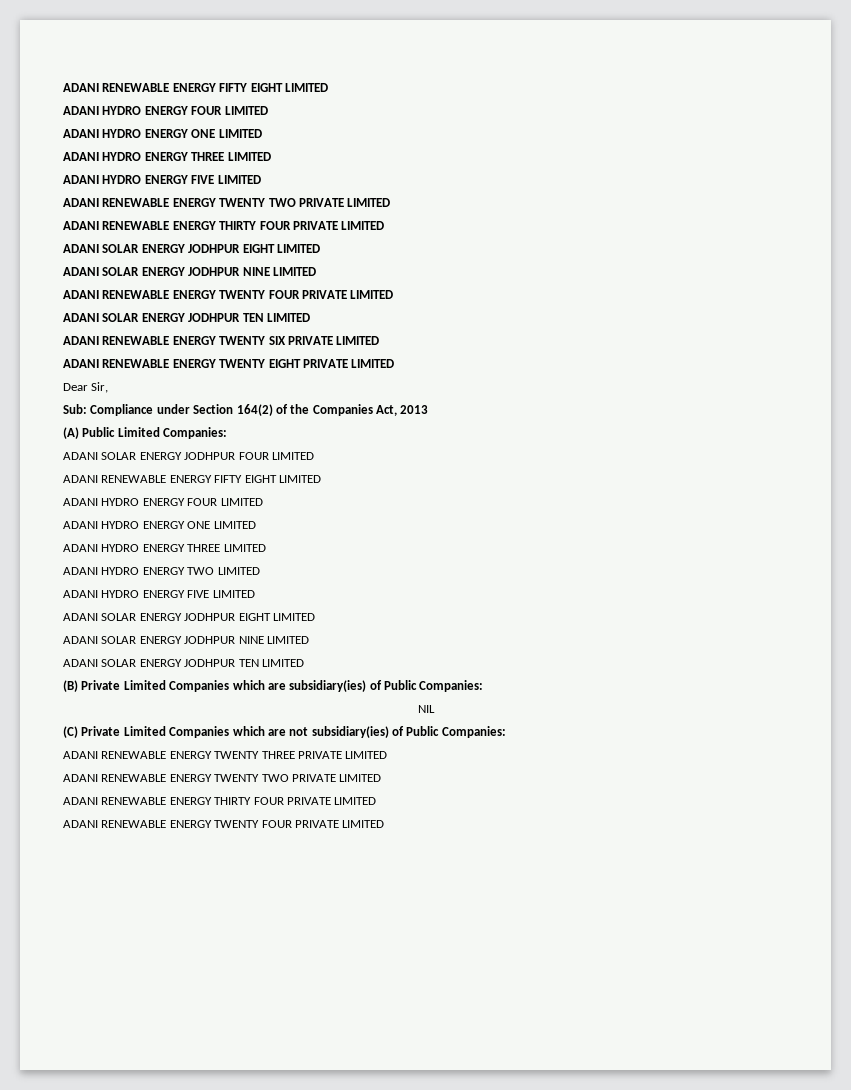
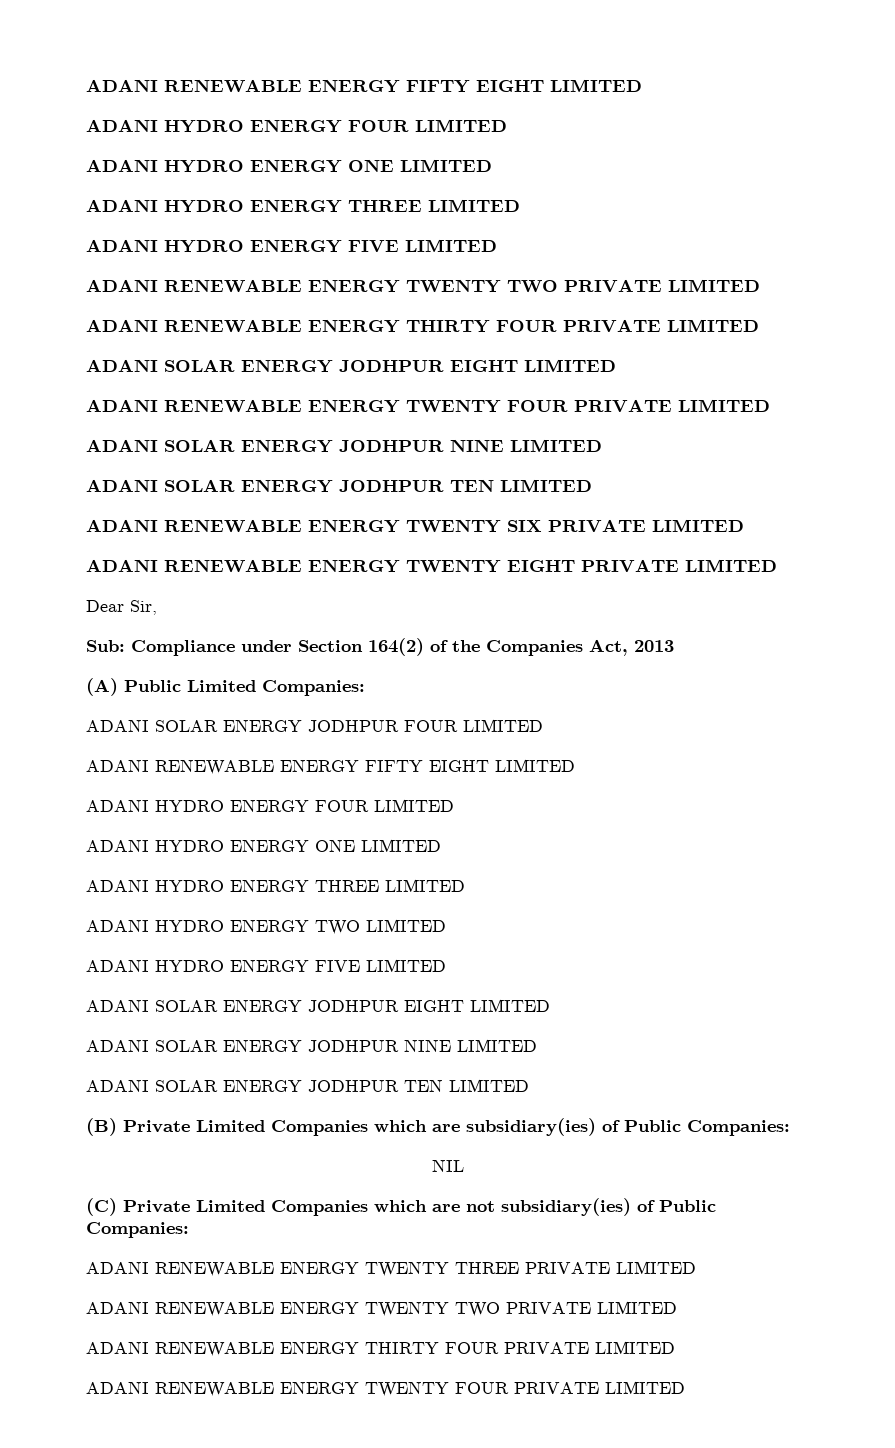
[63,267,316,276] [63,290,394,299] // ADANI SOLAR ENERGY JODHPUR NINE LIMITED // ADANI RENEWABLE ENERGY TWENTY FOUR PRIVATE LIMITED -> [86,399,770,413] [86,439,602,453] // ADANI RENEWABLE ENERGY TWENTY FOUR PRIVATE LIMITED // ADANI SOLAR ENERGY JODHPUR NINE LIMITED

